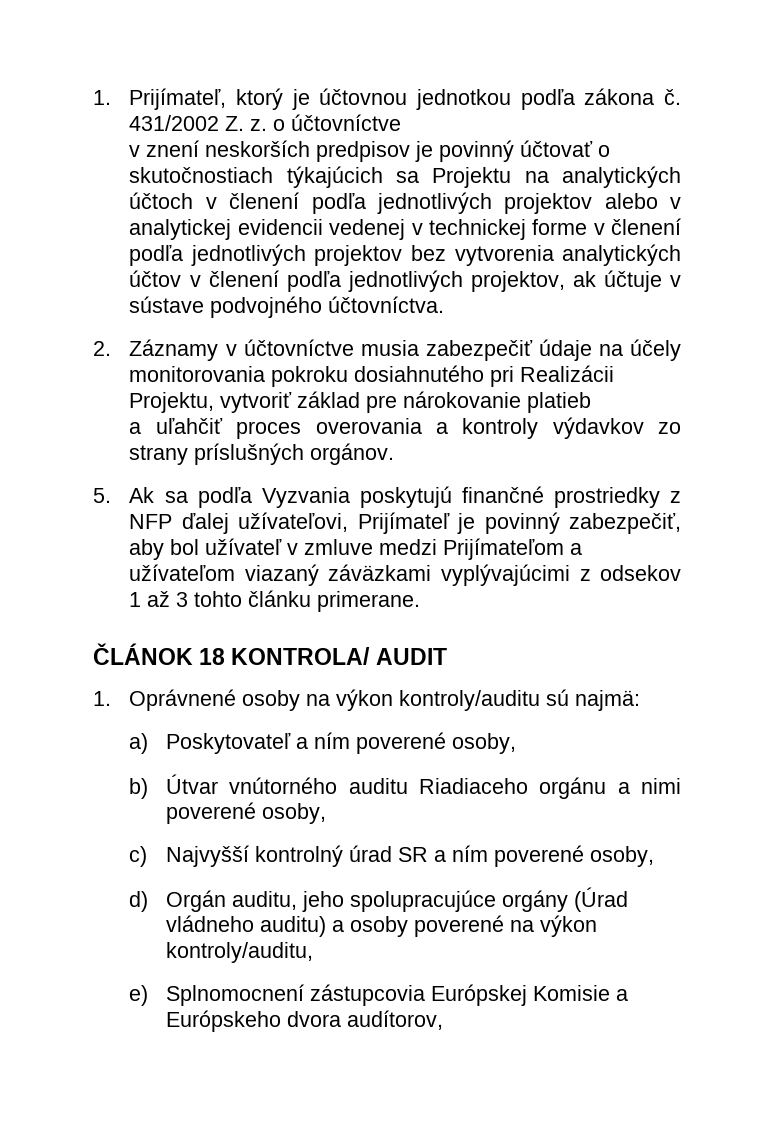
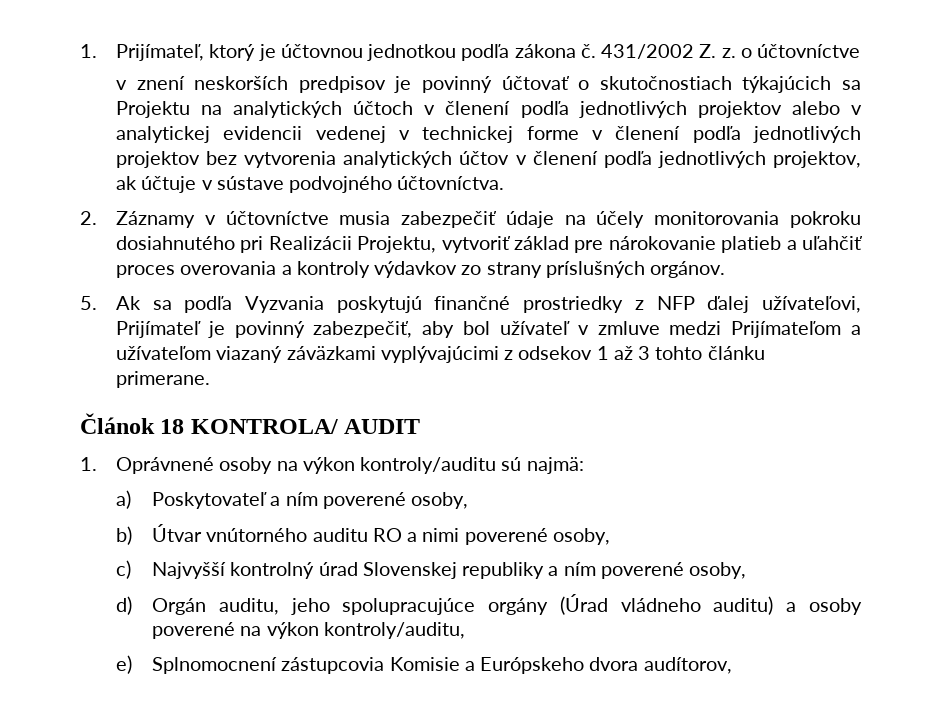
(592, 402) // -> (782, 244) none
[93,643,193,665] ČLÁNOK -> [80,413,155,434] Článok
[418,777,607,799] Riadiaceho orgánu -> [372,528,402,542] RO
[397,847,428,862] SR -> [362,562,545,579] Slovenskej republiky
[430,984,527,1006] Európskej -> (385, 665) none

